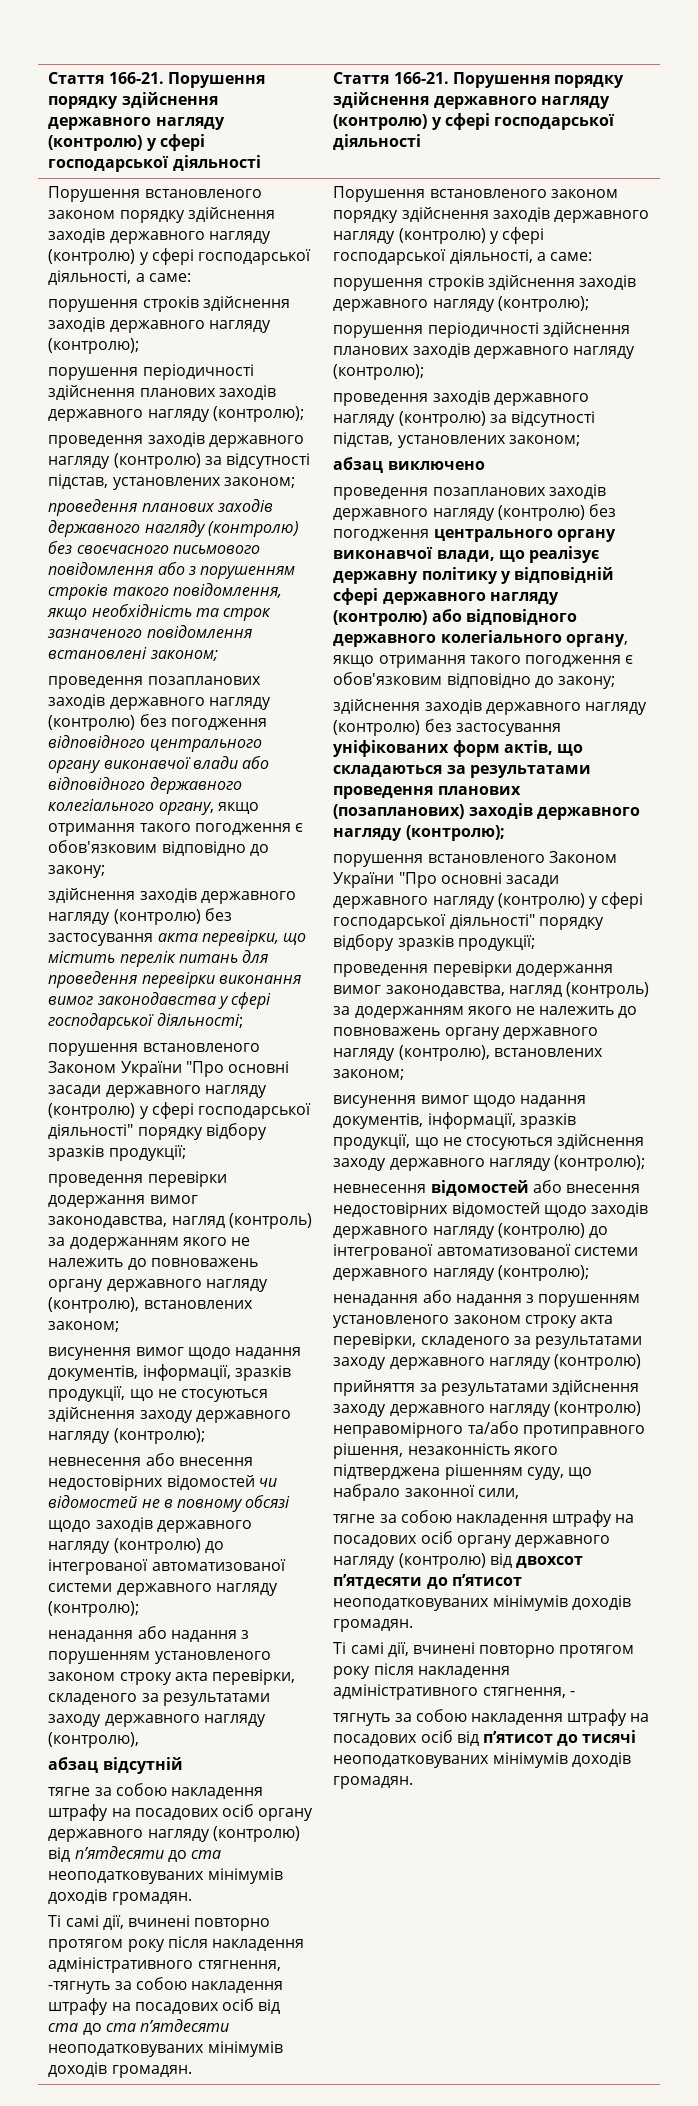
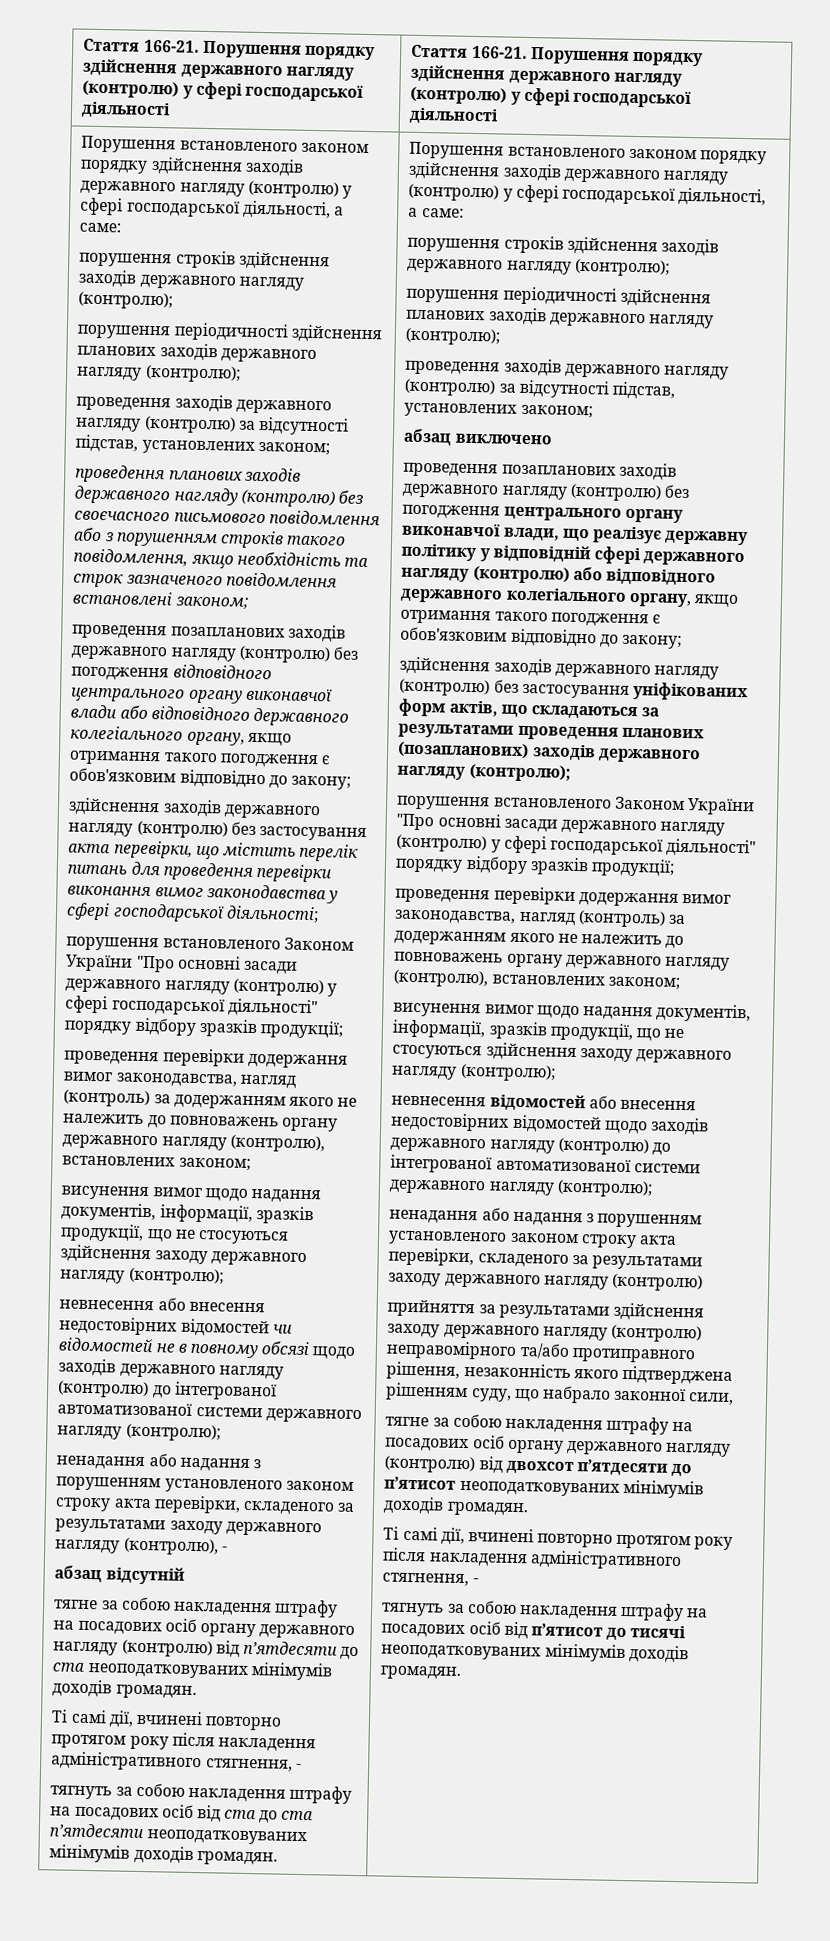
(140, 1740) none -> [221,1546,228,1552] -
[48,1981,111,1994] -тягнуть -> [295,1763,302,1770] [50,1785,113,1800] - // тягнуть

